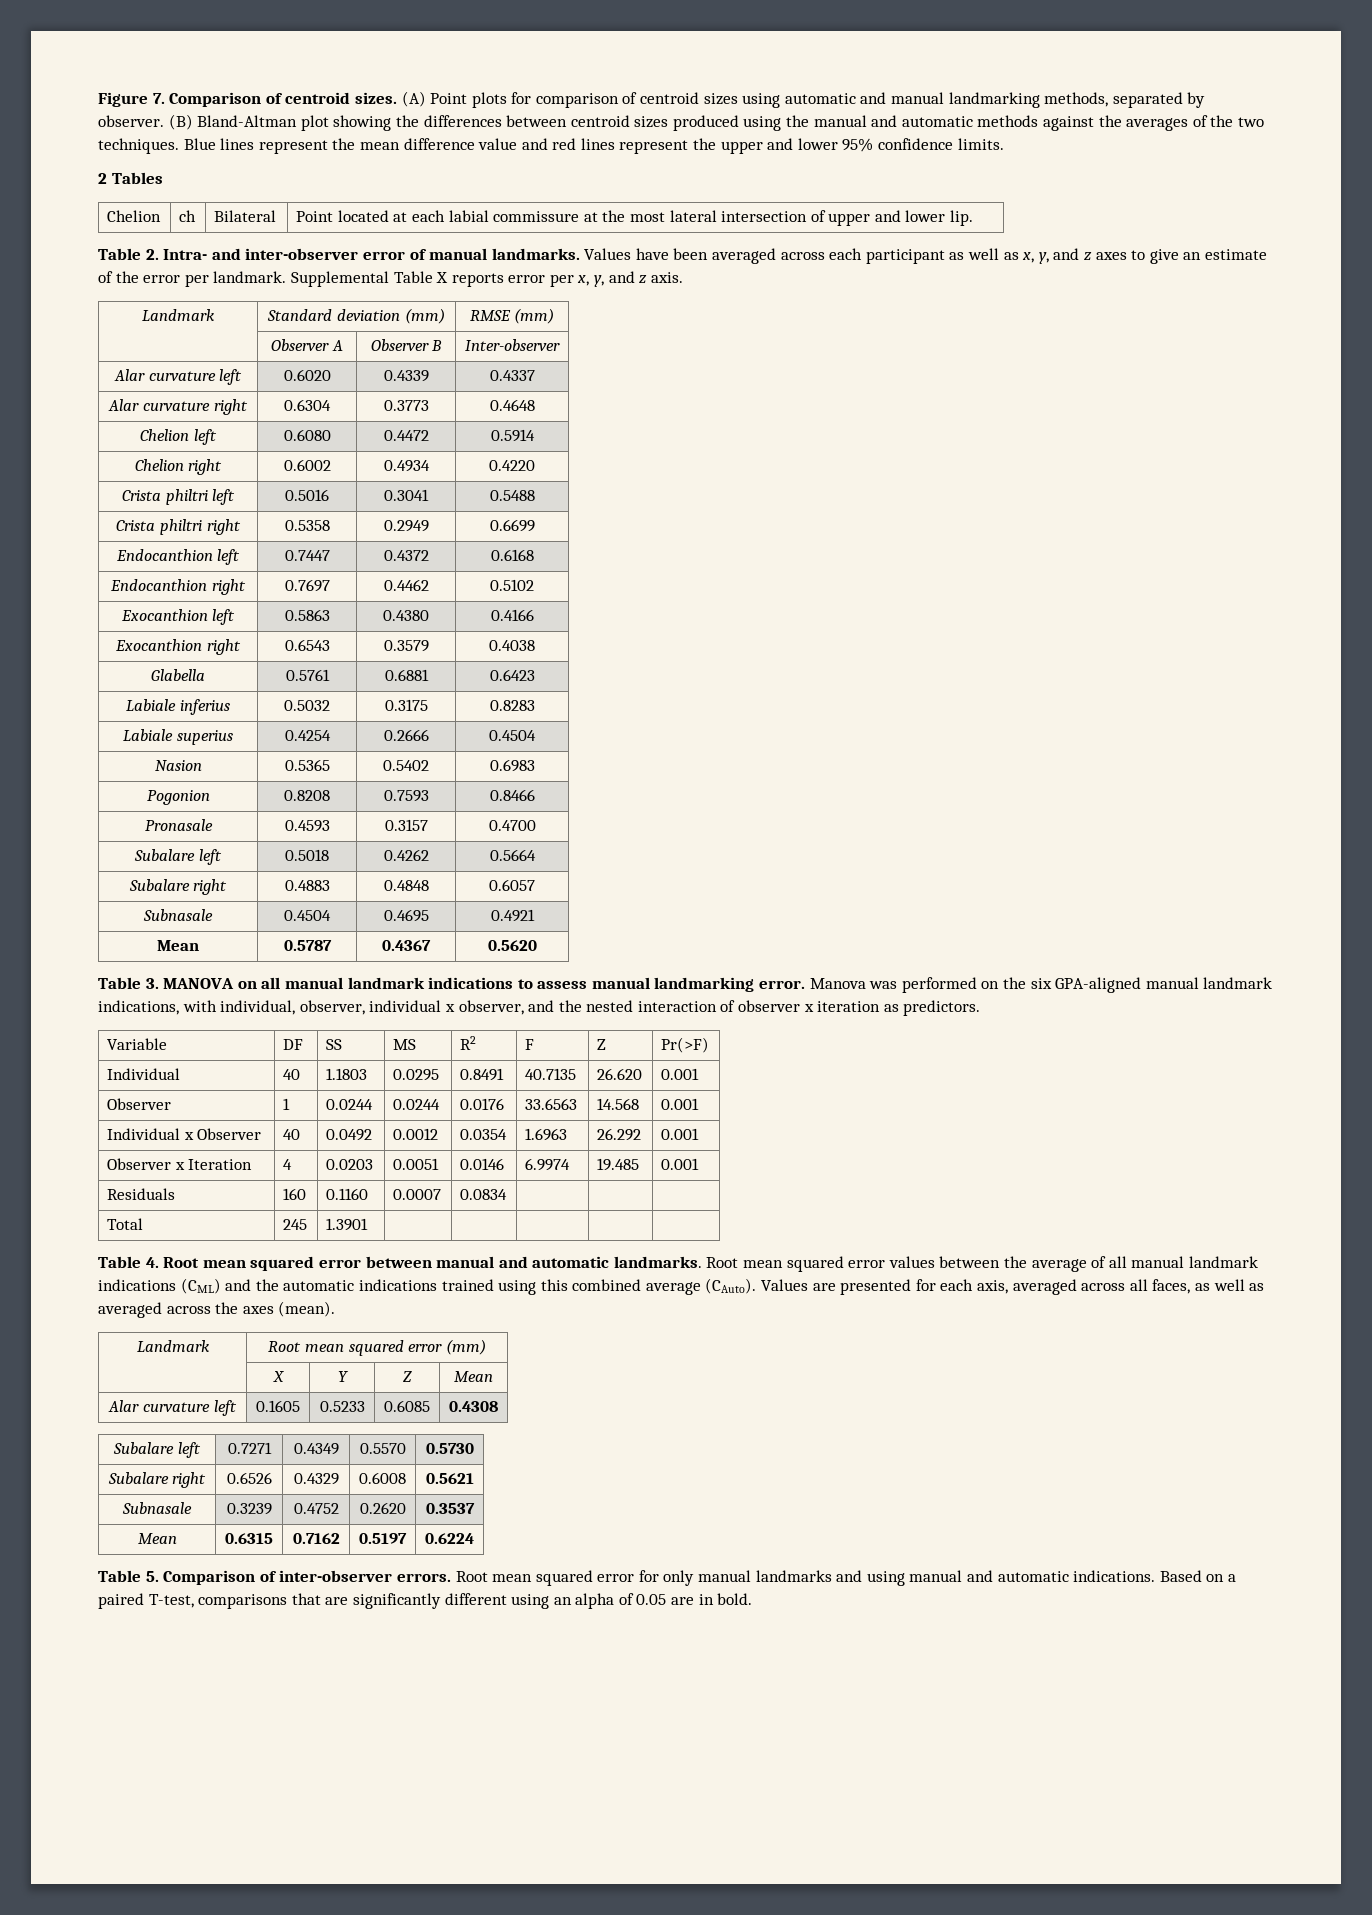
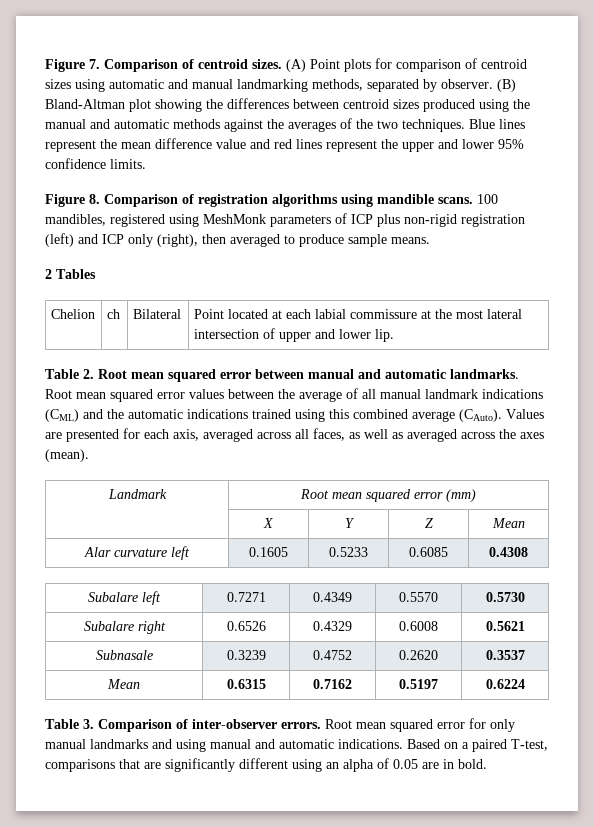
(1004, 144) none -> [45,194,498,207] [45,213,525,227] [45,233,430,247] // Figure 8. Comparison of registration algorithms using mandible scans. 100 mandibles, registered using MeshMonk parameters of ICP plus non-rigid registration (left) and ICP only (right), then averaged to produce sample means.
[163,248,1267,264] [98,271,683,287] [142,309,215,321] [267,308,445,324] [469,308,555,324] [271,339,343,351] [370,339,443,351] [465,339,560,351] [113,369,243,385] [283,369,331,381] [383,370,429,382] [489,370,535,381] [108,399,248,415] [284,399,331,411] [383,400,429,411] [489,399,535,411] [140,429,217,445] [283,429,331,441] [383,430,429,441] [490,429,535,442] [134,459,223,475] [283,459,331,471] [383,460,430,472] [489,460,535,471] [121,489,236,505] [285,489,329,501] [384,489,429,501] [489,490,535,501] [116,519,241,535] [284,520,330,531] [383,520,429,532] [489,519,535,532] [115,549,241,565] [284,550,330,561] [383,550,429,561] [490,549,534,561] [110,579,246,595] [284,579,330,592] [383,579,429,591] [490,579,534,591] [120,609,236,625] [284,609,330,621] [383,610,429,621] [490,609,534,621] [115,639,241,655] [284,639,330,651] [383,640,429,652] [489,640,535,651] [151,669,205,681] [285,669,330,681] [384,669,429,681] [489,669,535,681] [126,699,230,715] [284,700,330,711] [384,699,428,711] [489,700,535,711] [123,729,233,745] [284,730,331,741] [383,729,429,741] [489,730,536,741] [154,760,202,771] [284,759,330,771] [383,760,429,771] [489,759,535,772] [146,790,210,805] [284,790,330,801] [383,790,429,802] [489,789,535,801] [144,819,213,831] [284,820,330,832] [384,819,428,831] [488,820,536,831] [134,849,222,865] [285,849,329,861] [383,849,429,861] [489,849,536,861] [128,879,228,895] [284,880,330,891] [383,880,429,891] [489,879,535,891] [143,909,213,921] [284,910,331,921] [383,909,429,922] [490,909,535,922] [157,940,199,951] [283,940,332,951] [382,940,431,951] [487,940,537,951] [98,977,1273,993] [98,1000,981,1016] [107,1038,168,1050] [283,1039,304,1050] [326,1039,343,1050] [393,1039,417,1050] [460,1036,477,1050] [525,1039,535,1050] [597,1039,607,1050] [661,1037,710,1053] [107,1068,181,1080] [283,1069,301,1080] [326,1068,368,1080] [393,1069,440,1081] [460,1068,505,1081] [525,1068,577,1080] [597,1068,643,1080] [661,1068,700,1080] [107,1098,172,1110] [283,1098,291,1110] [326,1099,374,1110] [393,1099,441,1110] [460,1098,505,1110] [525,1098,578,1110] [597,1098,640,1110] [661,1098,700,1110] [107,1128,262,1140] [283,1129,301,1140] [326,1129,373,1141] [393,1128,439,1140] [460,1129,508,1140] [525,1128,568,1141] [597,1128,642,1141] [661,1128,700,1140] [107,1158,253,1170] [283,1159,293,1170] [326,1159,374,1170] [393,1158,440,1170] [460,1158,505,1170] [525,1158,571,1171] [597,1158,640,1171] [661,1158,700,1170] [107,1188,176,1200] [283,1188,307,1200] [326,1188,369,1200] [393,1189,442,1200] [460,1189,508,1200] [107,1218,144,1230] [283,1219,308,1230] [326,1218,369,1231] [98,1256,159,1268] Intra- and inter-observer error of manual landmarks. Values have been averaged across each participant as well as x, y, and z axes to give an estimate of the error per landmark. Supplemental Table X reports error per x, y, and z axis. // Landmark | Standard deviation (mm) | RMSE (mm) // | Observer A | Observer B | Inter-observer // Alar curvature left | 0.6020 | 0.4339 | 0.4337 // Alar curvature right | 0.6304 | 0.3773 | 0.4648 // Chelion left | 0.6080 | 0.4472 | 0.5914 // Chelion right | 0.6002 | 0.4934 | 0.4220 // Crista philtri left | 0.5016 | 0.3041 | 0.5488 // Crista philtri right | 0.5358 | 0.2949 | 0.6699 // Endocanthion left | 0.7447 | 0.4372 | 0.6168 // Endocanthion right | 0.7697 | 0.4462 | 0.5102 // Exocanthion left | 0.5863 | 0.4380 | 0.4166 // Exocanthion right | 0.6543 | 0.3579 | 0.4038 // Glabella | 0.5761 | 0.6881 | 0.6423 // Labiale inferius | 0.5032 | 0.3175 | 0.8283 // Labiale superius | 0.4254 | 0.2666 | 0.4504 // Nasion | 0.5365 | 0.5402 | 0.6983 // Pogonion | 0.8208 | 0.7593 | 0.8466 // Pronasale | 0.4593 | 0.3157 | 0.4700 // Subalare left | 0.5018 | 0.4262 | 0.5664 // Subalare right | 0.4883 | 0.4848 | 0.6057 // Subnasale | 0.4504 | 0.4695 | 0.4921 // Mean | 0.5787 | 0.4367 | 0.5620 // Table 3. MANOVA on all manual landmark indications to assess manual landmarking error. Manova was performed on the six GPA-aligned manual landmark indications, with individual, observer, individual x observer, and the nested interaction of observer x iteration as predictors. // Variable | DF | SS | MS | R2 | F | Z | Pr(>F) // Individual | 40 | 1.1803 | 0.0295 | 0.8491 | 40.7135 | 26.620 | 0.001 // Observer | 1 | 0.0244 | 0.0244 | 0.0176 | 33.6563 | 14.568 | 0.001 // Individual x Observer | 40 | 0.0492 | 0.0012 | 0.0354 | 1.6963 | 26.292 | 0.001 // Observer x Iteration | 4 | 0.0203 | 0.0051 | 0.0146 | 6.9974 | 19.485 | 0.001 // Residuals | 160 | 0.1160 | 0.0007 | 0.0834 | | | // Total | 245 | 1.3901 | | | | | // Table 4. -> (94, 374) none
[145,1571,159,1582] 5. -> [83,719,94,729] 3.

